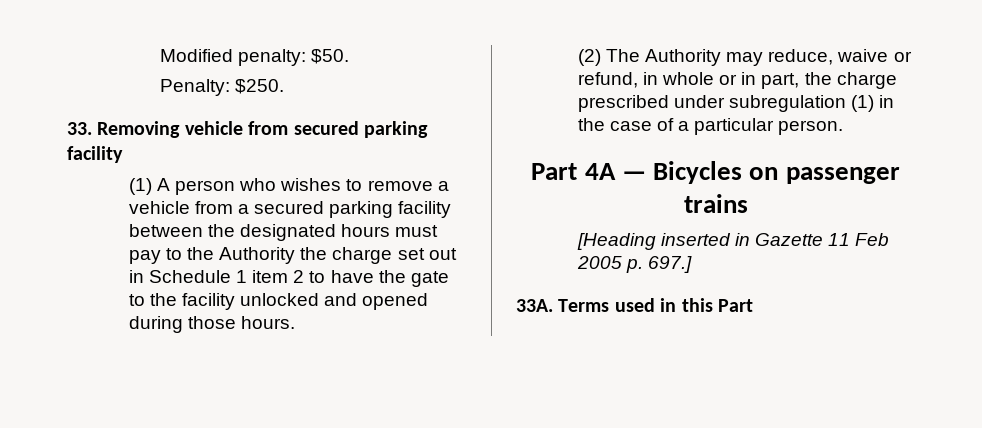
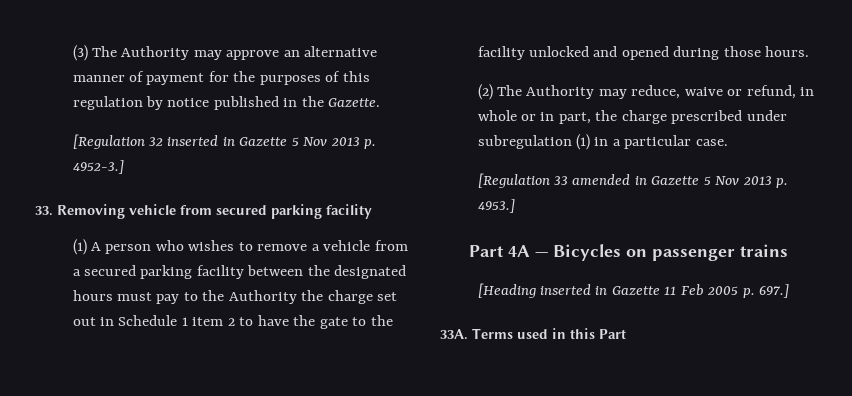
[159,49,349,66] [159,79,284,96] Modified penalty: $50. // Penalty: $250. -> [72,45,378,61] [72,71,370,85] [72,96,381,110] [72,134,377,149] [72,160,124,174] (3) The Authority may approve an alternative manner of payment for the purposes of this regulation by notice published in the Gazette. // [Regulation 32 inserted in Gazette 5 Nov 2013 p. 4952-3.]
[577,118,844,135] the case of a particular person. -> [612,135,728,149] [477,173,789,188] [477,199,515,213] a particular case. // [Regulation 33 amended in Gazette 5 Nov 2013 p. 4953.]

